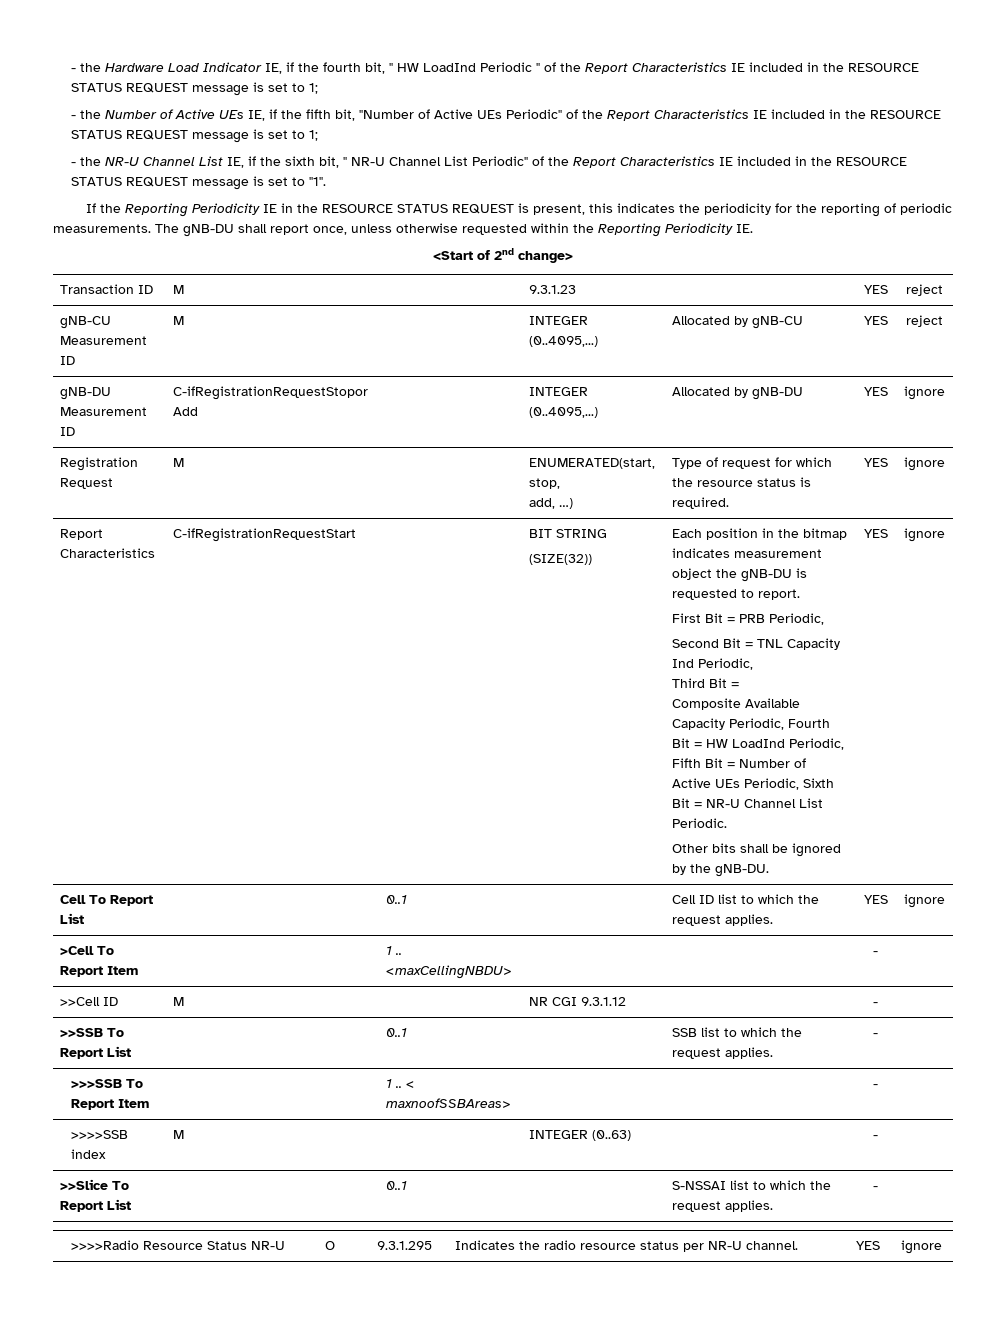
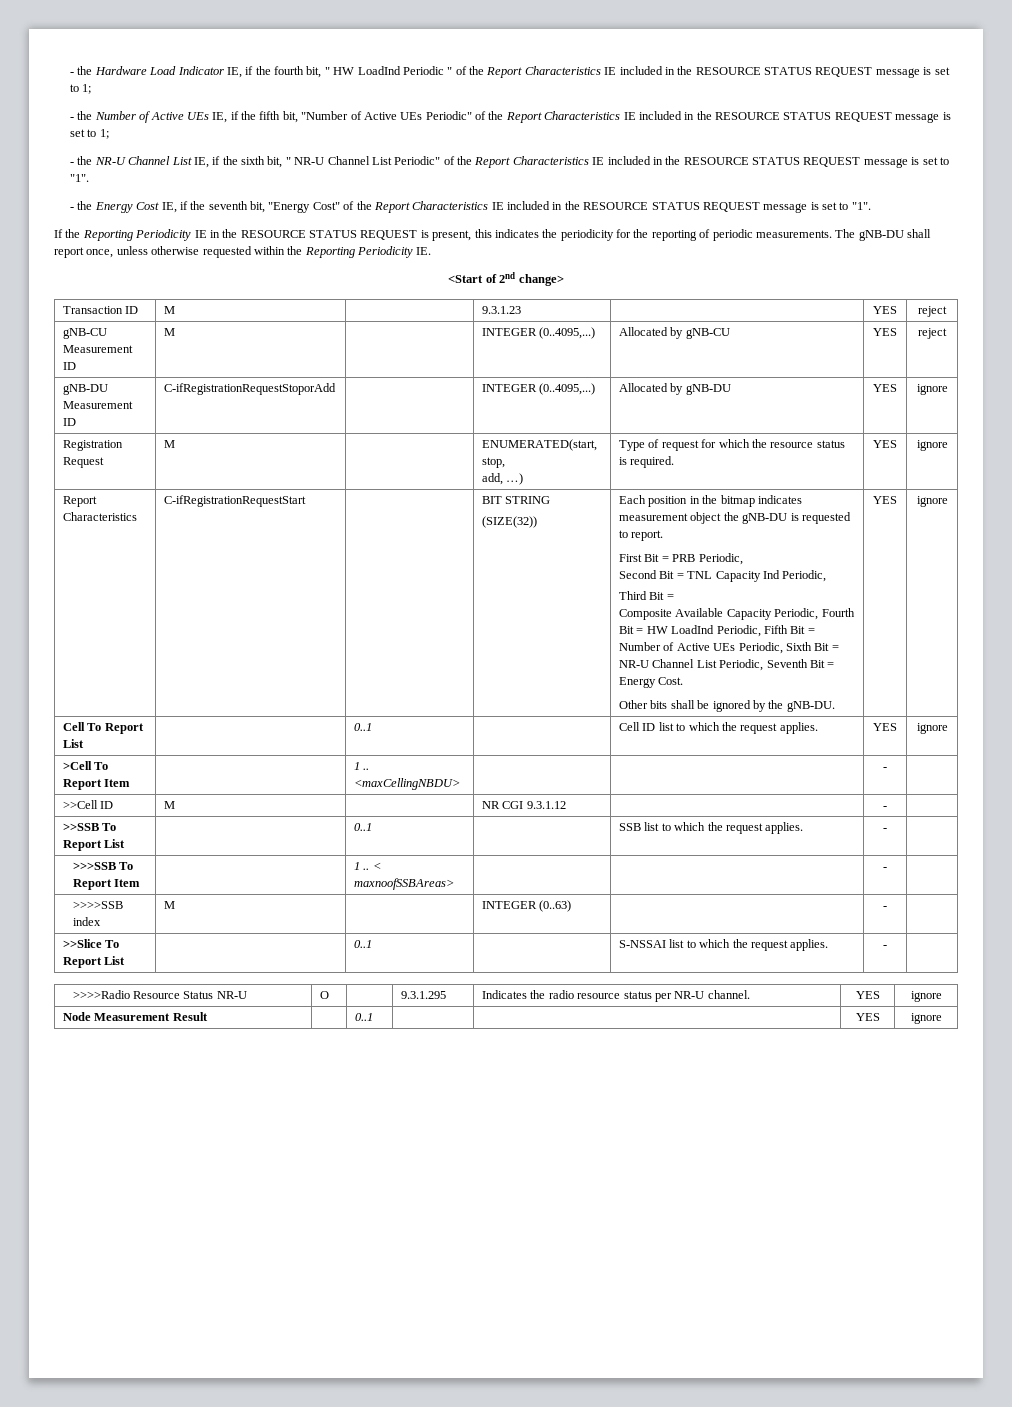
(327, 181) none -> [70,201,871,213] // - the Energy Cost IE, if the seventh bit, "Energy Cost" of the Report Characteristics IE included in the RESOURCE STATUS REQUEST message is set to "1".
[672,818,728,828] Periodic. -> [719,659,835,671] [619,677,684,688] Periodic, Seventh Bit = Energy Cost.
(942, 1247) none -> [63,1012,208,1021] [355,1013,374,1021] [855,1013,880,1021] [910,1013,942,1024] // Node Measurement Result | | 0..1 | | | YES | ignore

